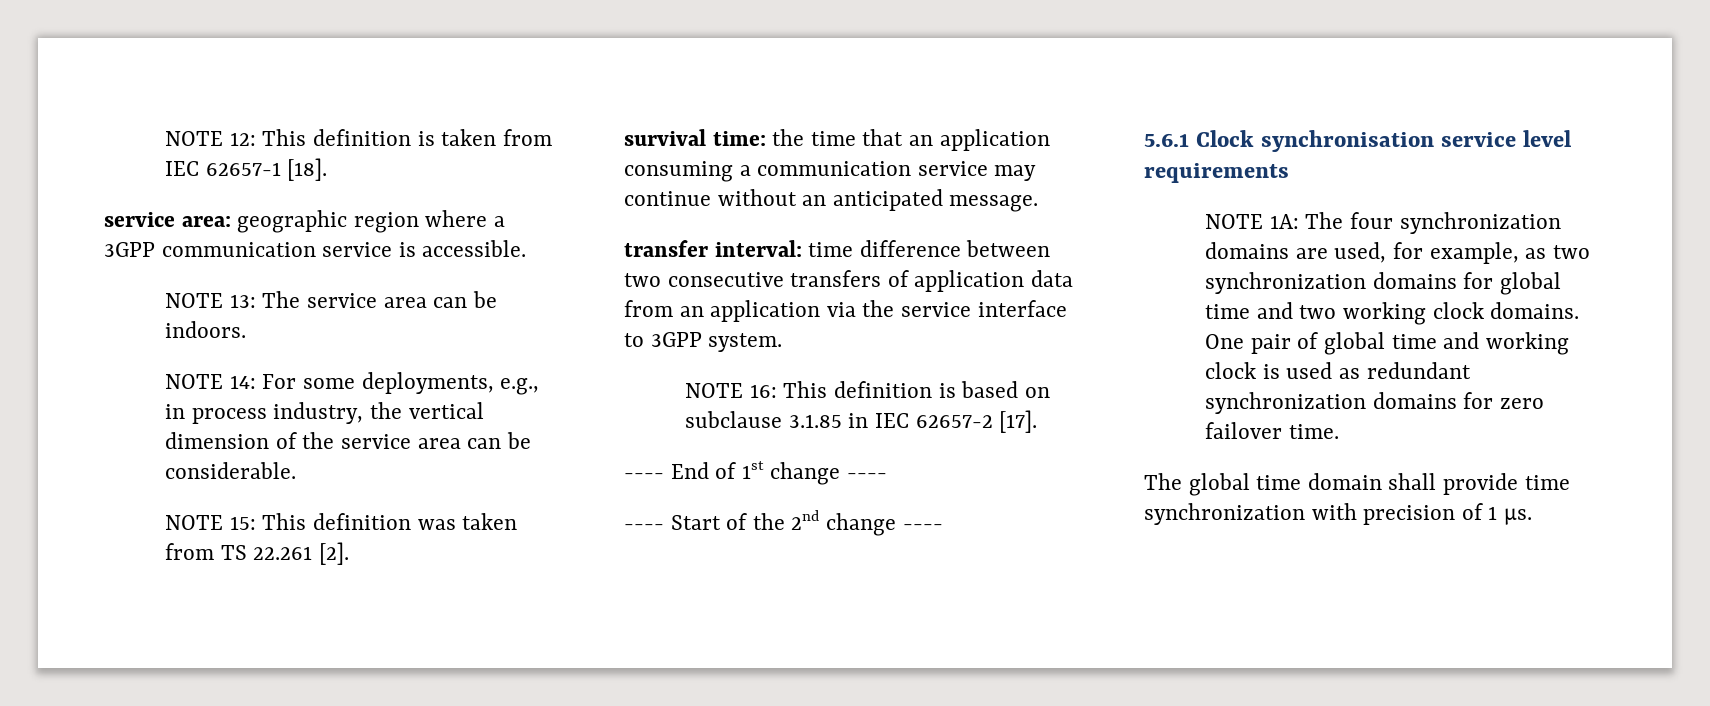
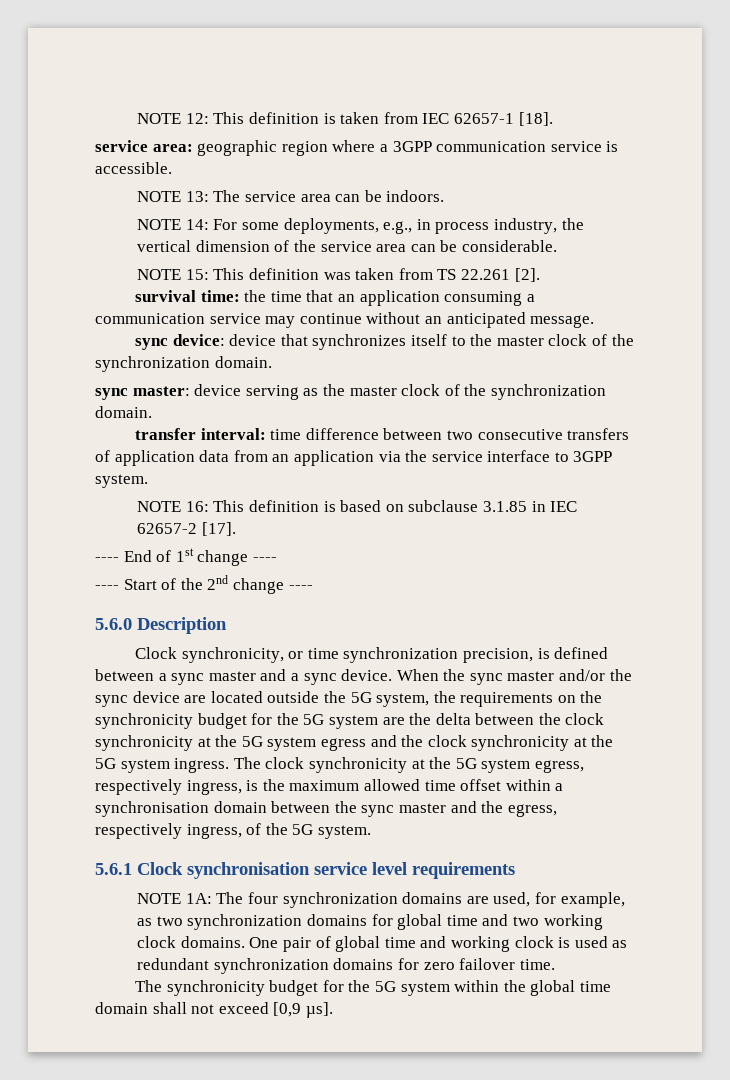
(1039, 203) none -> [135,334,634,350] [95,356,272,372] [95,384,606,400] [95,406,152,418] // sync device: device that synchronizes itself to the master clock of the synchronization domain. // sync master: device serving as the master clock of the synchronization domain.
(943, 527) none -> [95,617,227,634] [135,647,609,663] [95,669,632,685] [95,691,603,707] [95,713,605,729] [95,735,614,751] [95,757,584,773] [95,779,564,795] [95,801,557,817] [95,823,371,839] // 5.6.0 Description // Clock synchronicity, or time synchronization precision, is defined between a sync master and a sync device. When the sync master and/or the sync device are located outside the 5G system, the requirements on the synchronicity budget for the 5G system are the delta between the clock synchronicity at the 5G system egress and the clock synchronicity at the 5G system ingress. The clock synchronicity at the 5G system egress, respectively ingress, is the maximum allowed time offset within a synchronisation domain between the sync master and the egress, respectively ingress, of the 5G system.
[1188,473,1570,496] [1144,503,1533,525] global time domain shall provide time synchronization with precision of 1 µs. -> [166,980,611,996] [95,1002,333,1018] synchronicity budget for the 5G system within the global time domain shall not exceed [0,9 µs].

